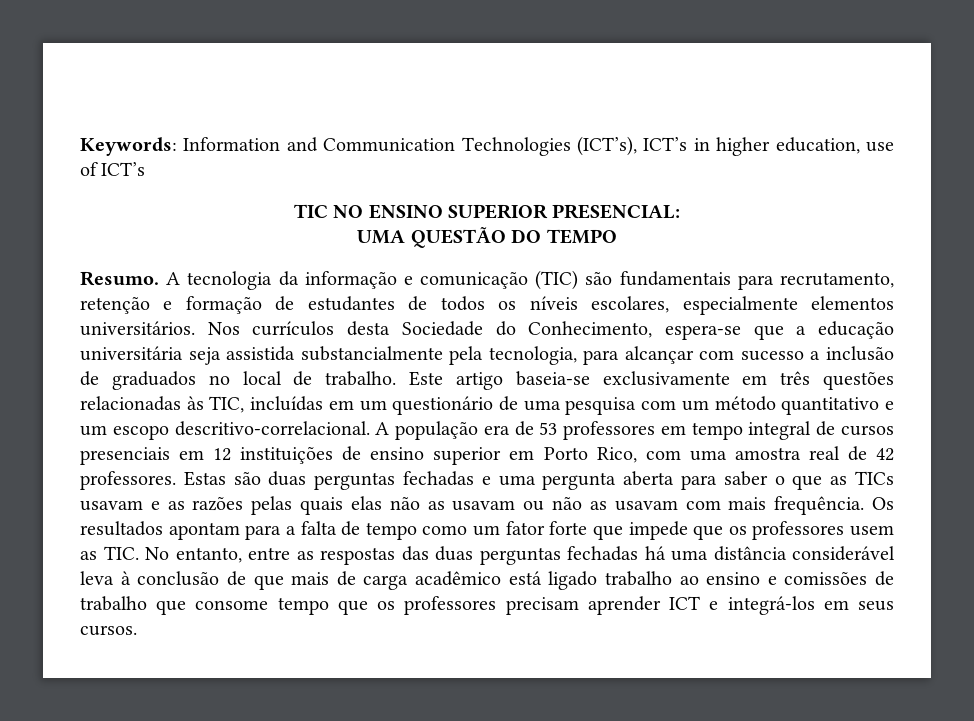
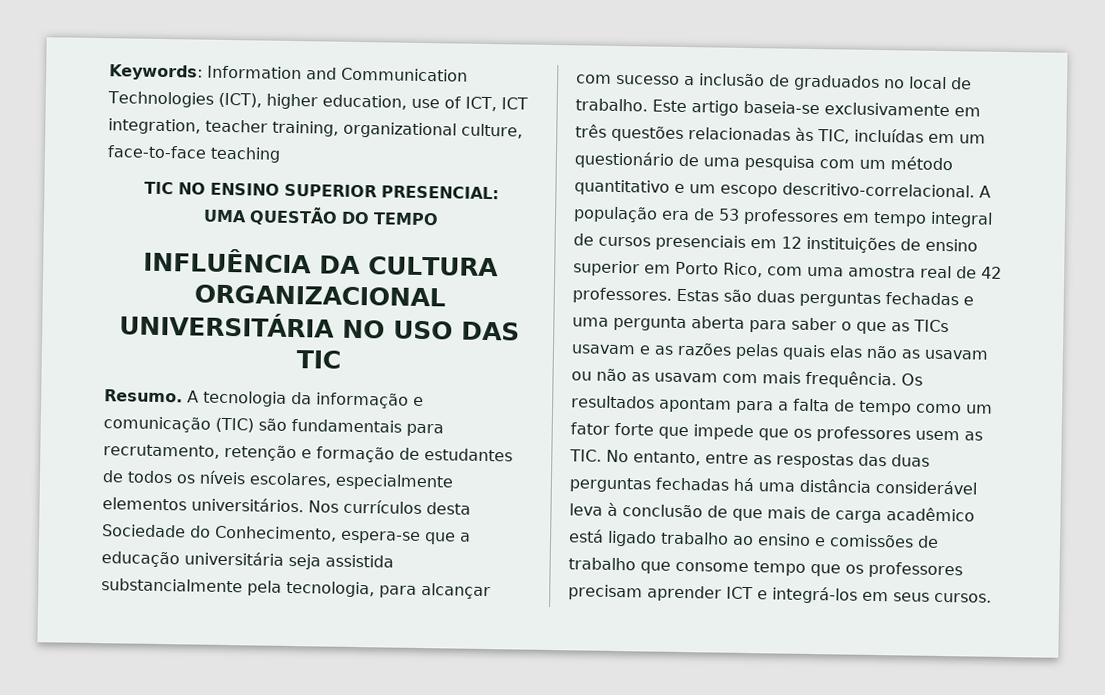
[577,136,710,156] (ICT’s), ICT’s in -> [217,92,262,108] (ICT),
[101,162,146,176] ICT’s -> [464,96,528,112] [108,118,523,139] [107,145,281,163] ICT, ICT integration, teacher training, organizational culture, face-to-face teaching
(617, 236) none -> [143,247,500,277] [193,284,446,307] [118,311,521,341] [296,350,341,369] // INFLUÊNCIA DA CULTURA ORGANIZACIONAL UNIVERSITÁRIA NO USO DAS TIC

